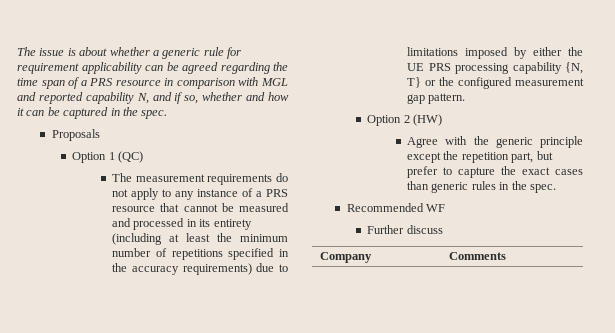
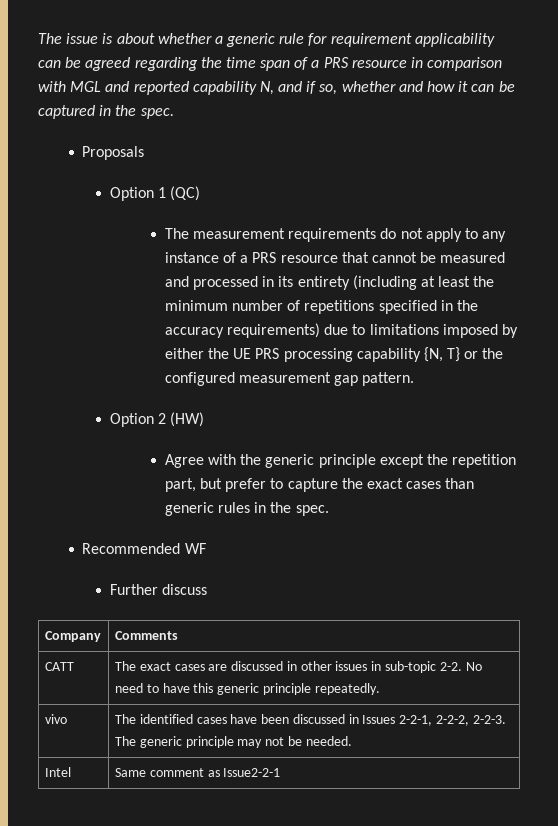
(506, 256) none -> [44,662,74,671] [114,661,482,673] [114,683,380,695] [44,714,67,724] [114,714,506,726] [114,736,352,748] [44,767,71,777] [114,768,281,777] // CATT | The exact cases are discussed in other issues in sub-topic 2-2. No need to have this generic principle repeatedly. // vivo | The identified cases have been discussed in Issues 2-2-1, 2-2-2, 2-2-3. The generic principle may not be needed. // Intel | Same comment as Issue2-2-1

